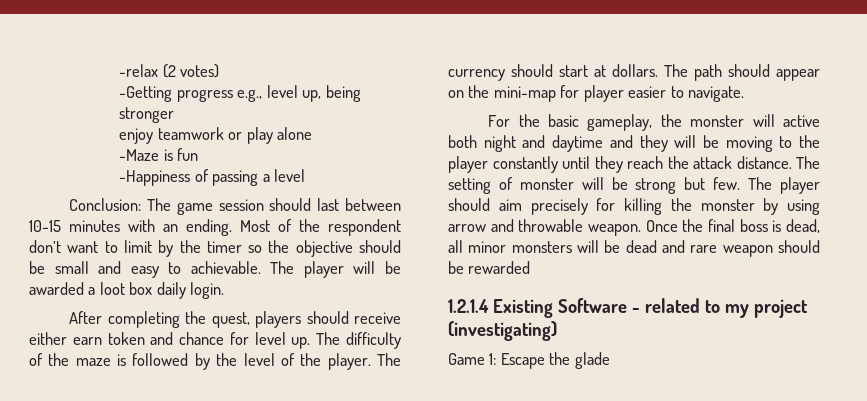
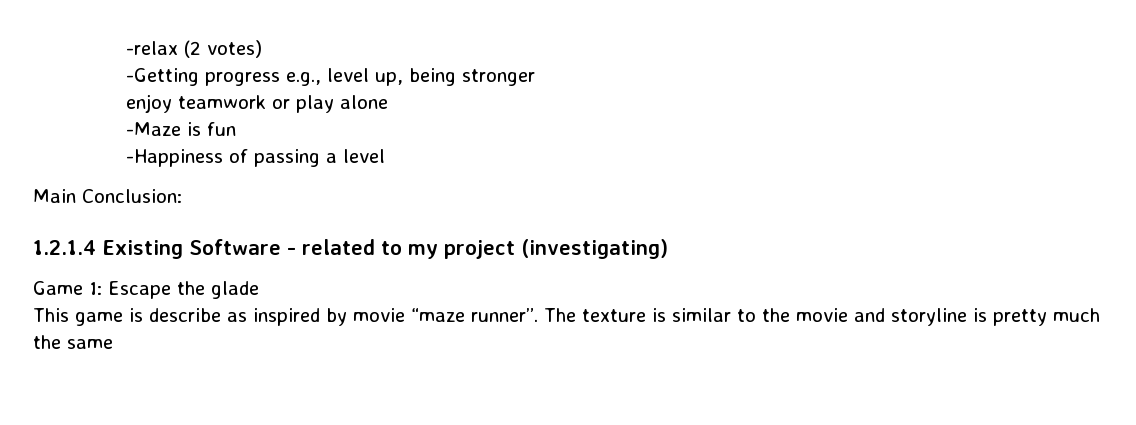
(306, 175) none -> [33,189,76,203] Main
[147,198,401,215] [29,219,401,236] [29,240,402,257] [29,261,401,278] [29,282,225,299] [69,311,401,328] [29,332,401,349] [29,353,401,370] [448,64,820,81] [448,85,745,102] [488,114,820,131] [448,135,820,152] [448,156,820,173] [448,177,821,194] [448,198,820,215] [448,219,820,236] [448,240,820,257] [448,261,531,274] The game session should last between 10-15 minutes with an ending. Most of the respondent don’t want to limit by the timer so the objective should be small and easy to achievable. The player will be awarded a loot box daily login. // After completing the quest, players should receive either earn token and chance for level up. The difficulty of the maze is followed by the level of the player. The currency should start at dollars. The path should appear on the mini-map for player easier to navigate. // For the basic gameplay, the monster will active both night and daytime and they will be moving to the player constantly until they reach the attack distance. The setting of monster will be strong but few. The player should aim precisely for killing the monster by using arrow and throwable weapon. Once the final boss is dead, all minor monsters will be dead and rare weapon should be rewarded -> (182, 196) none
(610, 360) none -> [33,308,1100,326] [33,335,113,349] // This game is describe as inspired by movie “maze runner”. The texture is similar to the movie and storyline is pretty much the same

